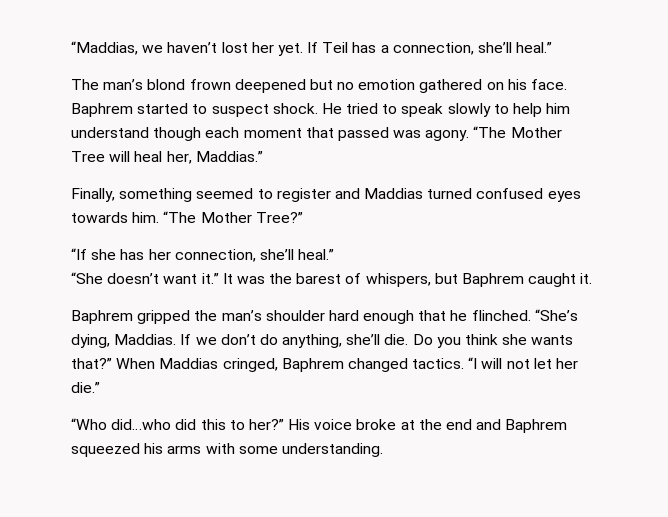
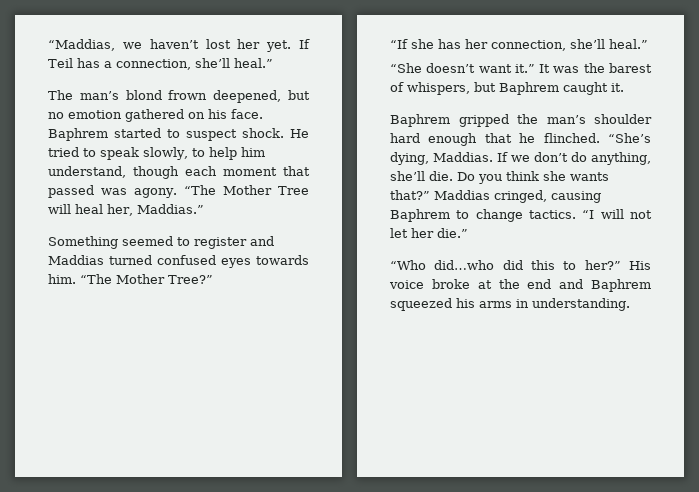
[234,79,306,93] deepened -> [213,90,282,103] deepened,
[447,103,491,117] slowly -> [143,147,188,160] slowly,
[71,127,149,138] understand -> [48,166,126,178] understand,
[71,188,193,202] Finally, something -> [48,236,118,249] Something
[116,358,156,369] When -> (430, 195) none
[281,358,408,372] Baphrem changed -> [551,191,601,203] [390,209,523,222] causing Baphrem to change
[205,443,278,454] with some -> [516,299,529,308] in

